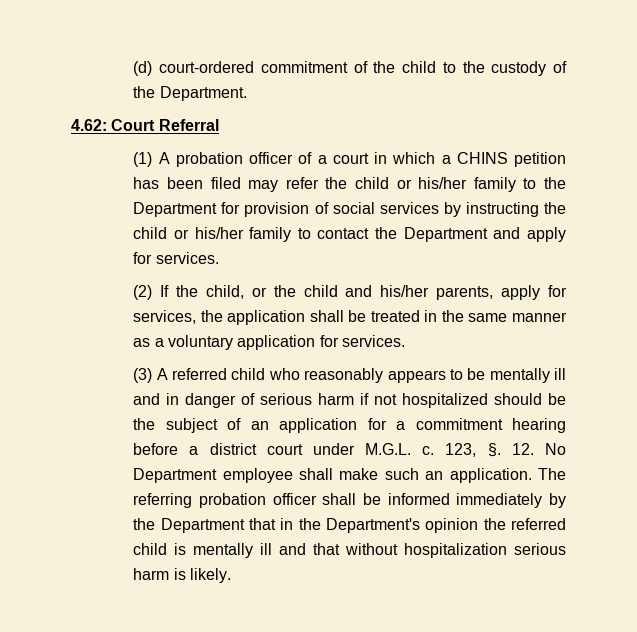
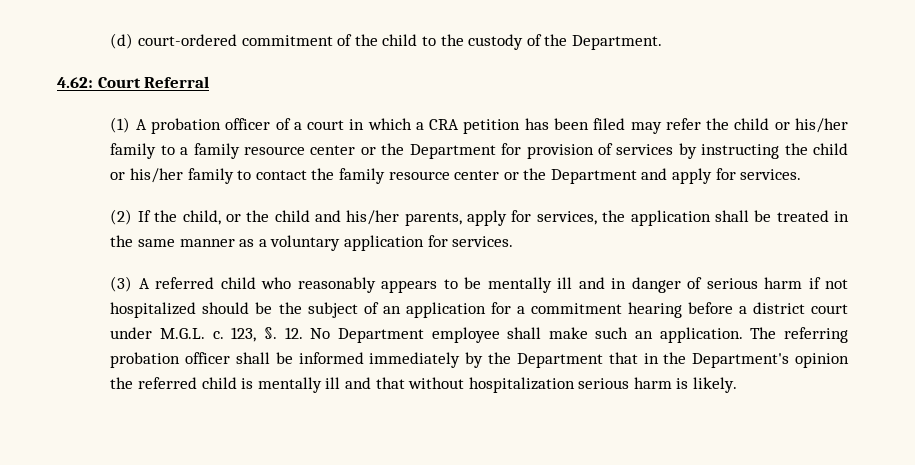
[456,152,508,164] CHINS -> [429,119,460,130] CRA
(537, 183) none -> [180,143,376,159] a family resource center or
[332,202,375,214] social -> (613, 149) none
(398, 233) none -> [338,168,547,184] family resource center or the

